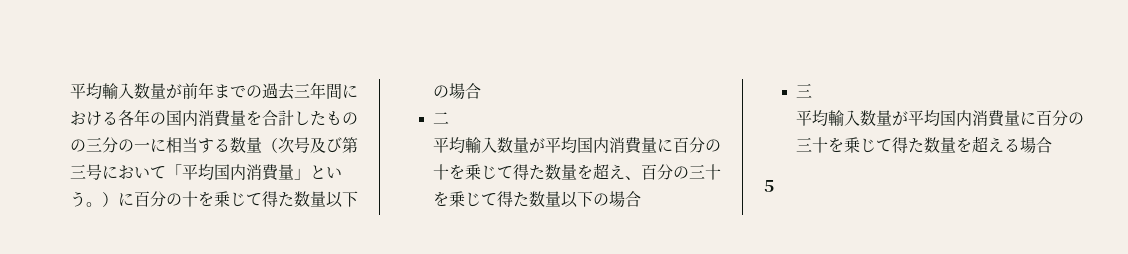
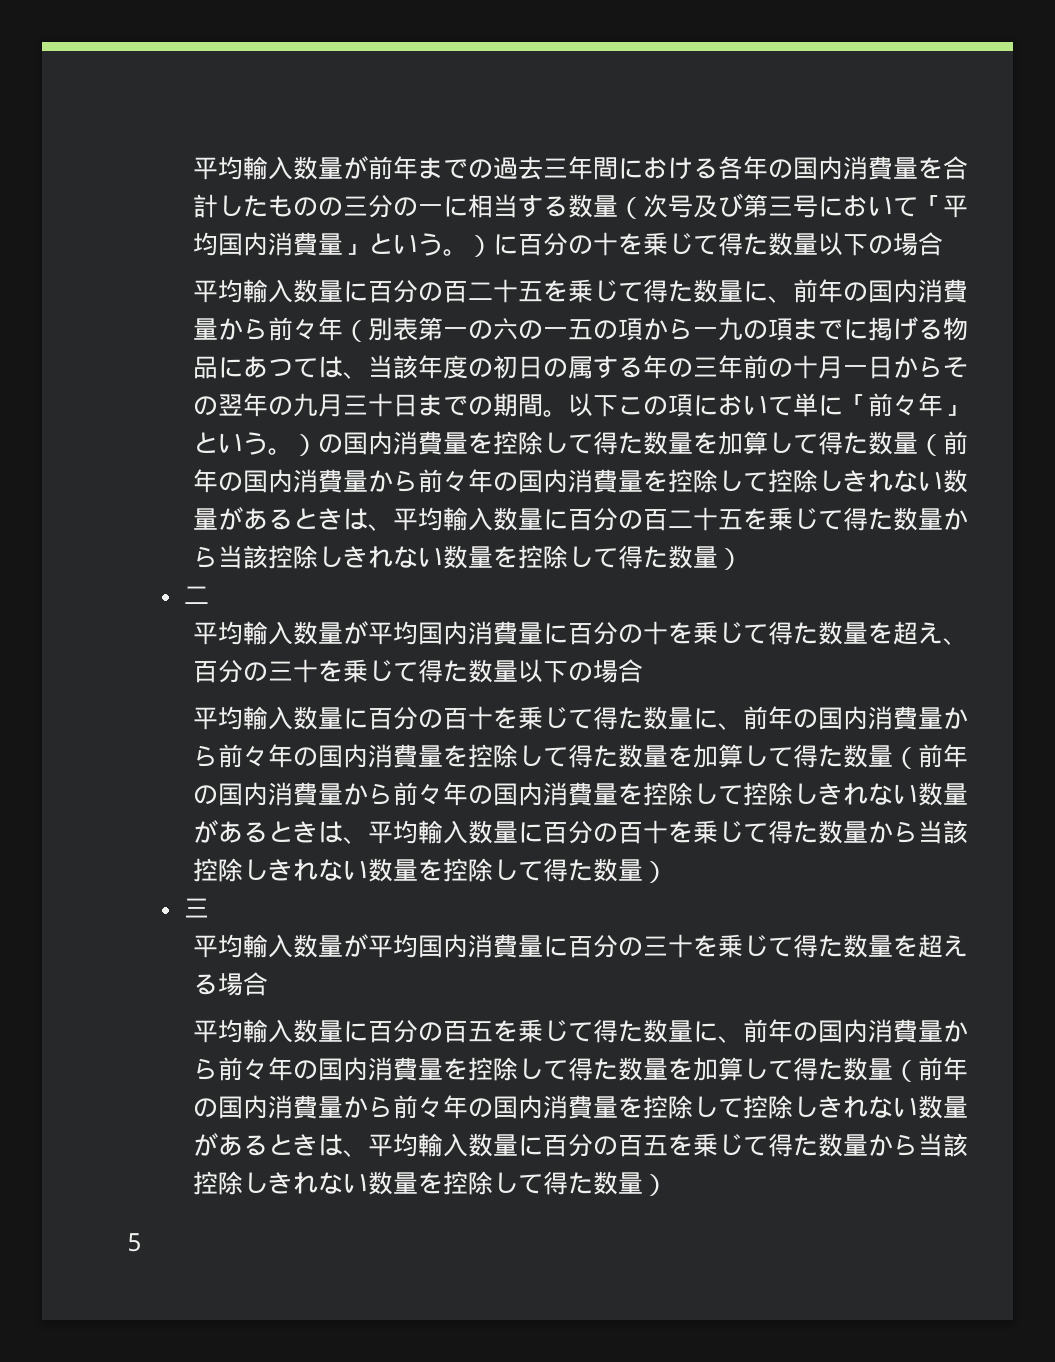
(482, 91) none -> [192,279,968,303] [192,317,968,342] [192,355,968,379] [192,393,968,417] [192,431,968,456] [192,469,968,493] [192,507,968,531] [192,545,743,570] // 平均輸入数量に百分の百二十五を乗じて得た数量に、前年の国内消費量から前々年（別表第一の六の一五の項から一九の項までに掲げる物品にあつては、当該年度の初日の属する年の三年前の十月一日からその翌年の九月三十日までの期間。以下この項において単に「前々年」という。）の国内消費量を控除して得た数量を加算して得た数量（前年の国内消費量から前々年の国内消費量を控除して控除しきれない数量があるときは、平均輸入数量に百分の百二十五を乗じて得た数量から当該控除しきれない数量を控除して得た数量）
(642, 199) none -> [192,706,968,730] [192,744,968,769] [192,782,968,806] [192,820,968,844] [192,858,668,883] // 平均輸入数量に百分の百十を乗じて得た数量に、前年の国内消費量から前々年の国内消費量を控除して得た数量を加算して得た数量（前年の国内消費量から前々年の国内消費量を控除して控除しきれない数量があるときは、平均輸入数量に百分の百十を乗じて得た数量から当該控除しきれない数量を控除して得た数量）
(1053, 145) none -> [192,1019,968,1043] [192,1057,968,1082] [192,1095,968,1119] [192,1133,968,1157] [192,1171,668,1196] // 平均輸入数量に百分の百五を乗じて得た数量に、前年の国内消費量から前々年の国内消費量を控除して得た数量を加算して得た数量（前年の国内消費量から前々年の国内消費量を控除して控除しきれない数量があるときは、平均輸入数量に百分の百五を乗じて得た数量から当該控除しきれない数量を控除して得た数量）

